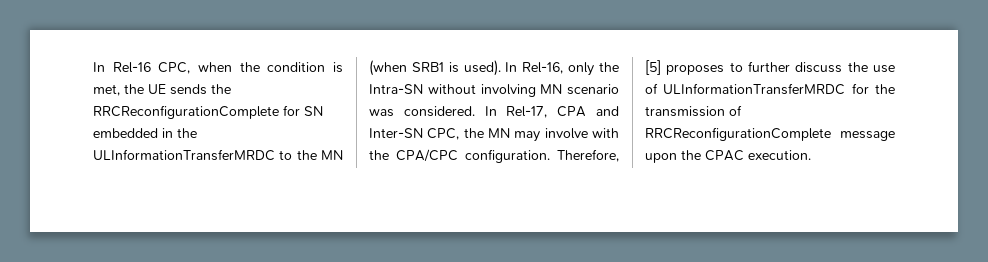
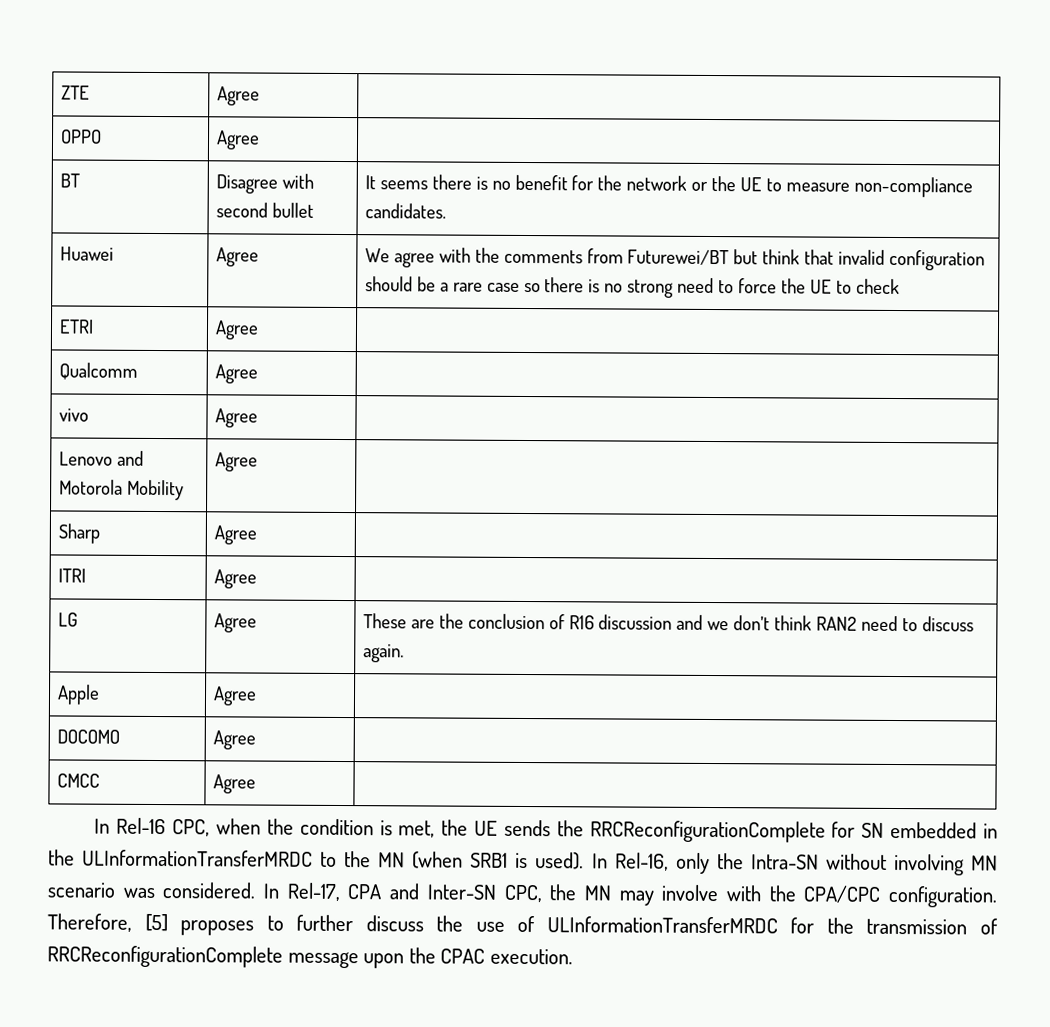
(93, 67) none -> [60,85,90,100] [216,86,260,106] [59,129,102,144] [215,130,260,150] [59,173,80,188] [215,173,314,194] [215,202,314,218] [364,174,974,198] [364,203,446,219] [59,246,114,261] [215,247,259,267] [364,247,986,271] [364,276,901,298] [58,319,94,334] [214,320,259,340] [58,362,138,380] [214,364,258,384] [58,408,89,422] [214,408,258,428] [58,450,144,466] [58,479,184,501] [214,452,258,472] [57,523,100,544] [213,525,257,545] [57,568,86,583] [213,569,257,589] [57,612,78,627] [213,613,257,633] [362,613,975,632] [362,644,404,663] [56,684,100,705] [212,686,257,706] [56,729,120,744] [212,730,256,750] [56,773,100,788] [212,774,256,794] ZTE | Agree | // OPPO | Agree | // BT | Disagree with second bullet | It seems there is no benefit for the network or the UE to measure non-compliance candidates. // Huawei | Agree | We agree with the comments from Futurewei/BT but think that invalid configuration should be a rare case so there is no strong need to force the UE to check // ETRI | Agree | // Qualcomm | Agree | // vivo | Agree | // Lenovo and Motorola Mobility | Agree | // Sharp | Agree | // ITRI | Agree | // LG | Agree | These are the conclusion of R16 discussion and we don’t think RAN2 need to discuss again. // Apple | Agree | // DOCOMO | Agree | // CMCC | Agree | //

